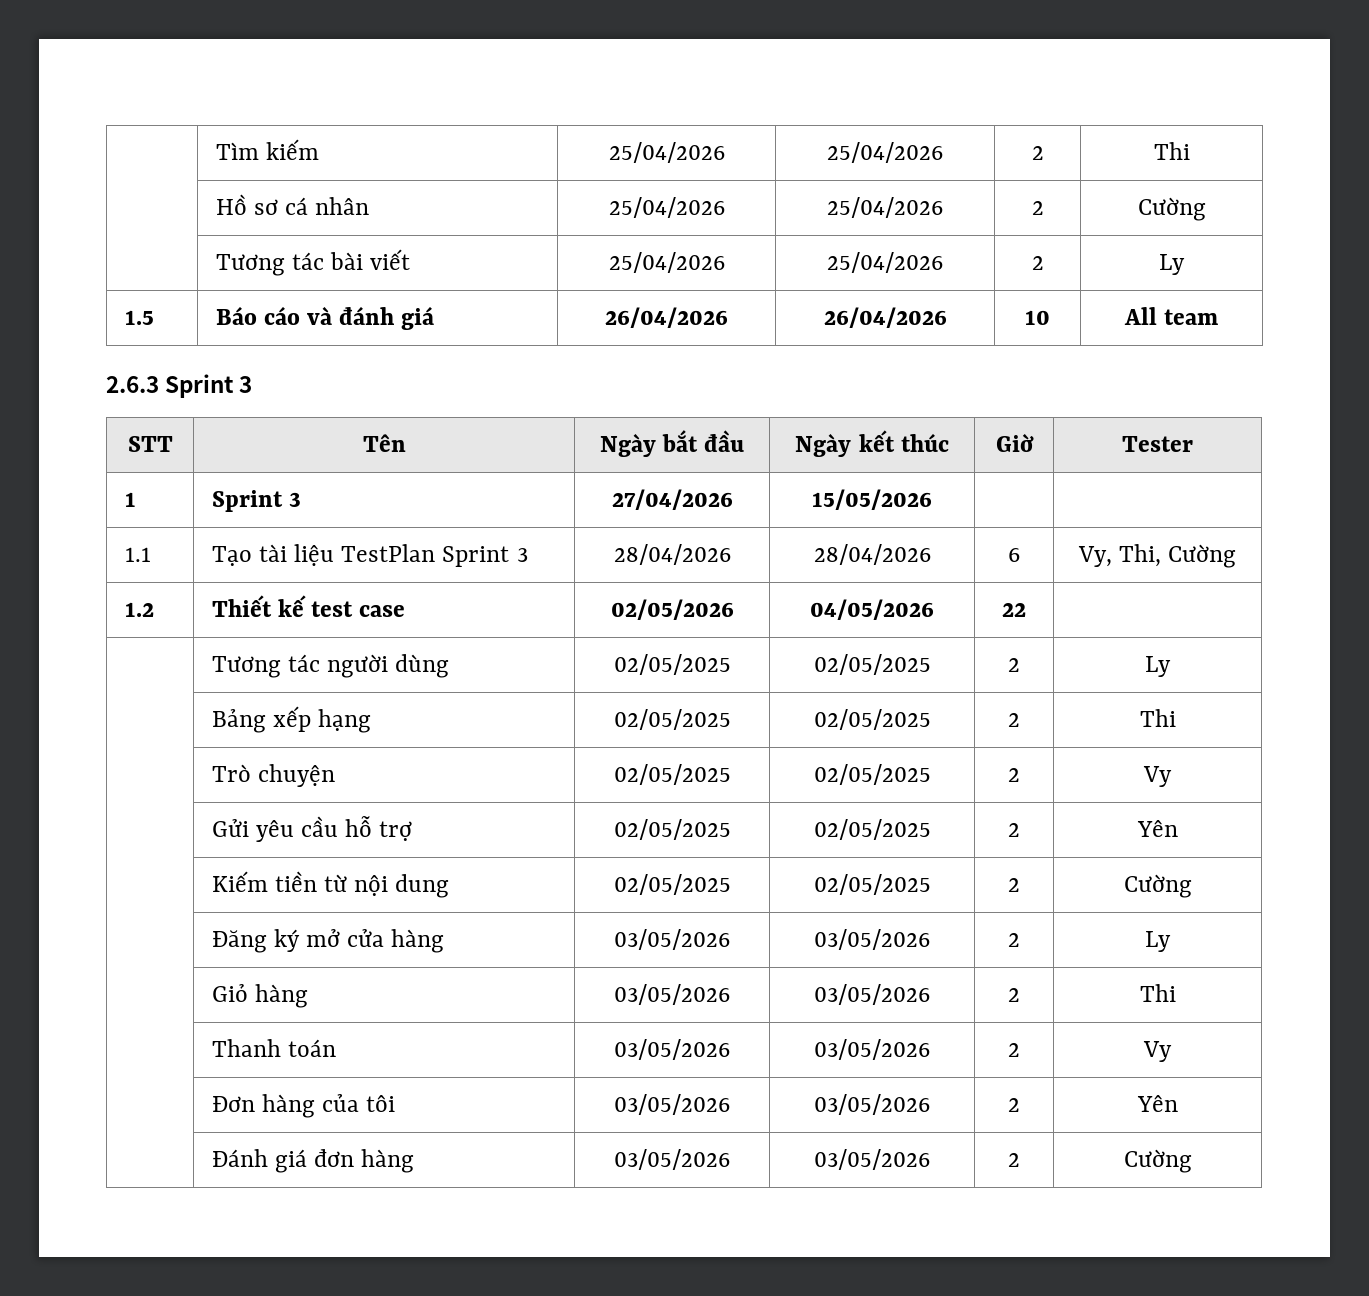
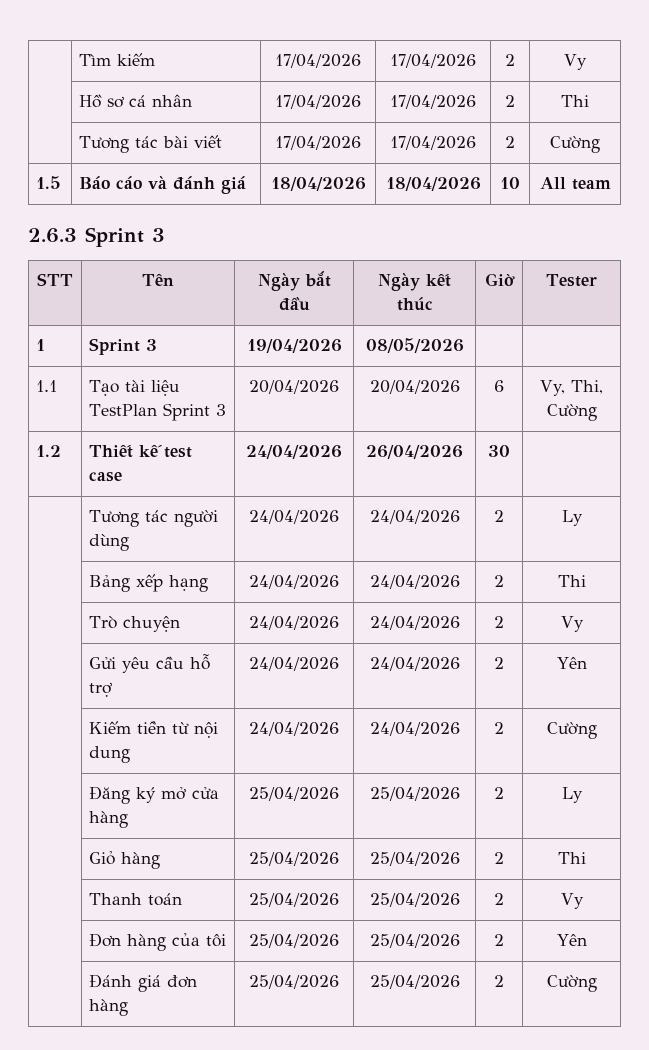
[608,142,725,163] [826,142,943,163] [1031,146,1044,160] [1153,142,1190,160] 25/04/2026 | 25/04/2026 | 2 | Thi -> [275,54,361,68] [390,54,476,68] [505,54,515,66] [564,54,588,70] 17/04/2026 | 17/04/2026 | 2 | Vy
[608,197,725,218] [826,197,943,218] [1031,201,1044,215] [1137,197,1206,221] 25/04/2026 | 25/04/2026 | 2 | Cường -> [275,95,361,109] [390,95,476,109] [505,95,515,107] [561,95,589,107] 17/04/2026 | 17/04/2026 | 2 | Thi
[608,252,725,273] [826,252,943,273] [1031,256,1044,270] [1159,254,1185,275] 25/04/2026 | 25/04/2026 | 2 | Ly -> [275,136,361,150] [390,136,476,150] [505,136,515,148] [550,136,600,153] 17/04/2026 | 17/04/2026 | 2 | Cường
[605,307,728,328] [823,307,947,328] 26/04/2026 | 26/04/2026 -> [270,177,366,191] [385,177,481,191] 18/04/2026 | 18/04/2026
[611,489,733,510] [811,489,932,510] 27/04/2026 | 15/05/2026 -> [246,339,342,353] [365,338,464,353] 19/04/2026 | 08/05/2026
[613,544,731,565] [813,544,931,565] 28/04/2026 | 28/04/2026 -> [249,380,339,394] [369,380,460,394] 20/04/2026 | 20/04/2026
[610,599,734,620] [809,599,934,620] [1002,603,1026,617] 02/05/2026 | 04/05/2026 | 22 -> [246,445,342,459] [366,445,463,459] [488,445,510,457] 24/04/2026 | 26/04/2026 | 30
[613,654,731,675] [813,654,931,675] 02/05/2025 | 02/05/2025 -> [249,510,339,524] [369,510,460,524] 24/04/2026 | 24/04/2026
[613,709,731,730] [813,709,931,730] 02/05/2025 | 02/05/2025 -> [249,575,339,589] [369,575,460,589] 24/04/2026 | 24/04/2026
[613,764,731,785] [813,764,931,785] 02/05/2025 | 02/05/2025 -> [249,616,339,630] [369,616,460,630] 24/04/2026 | 24/04/2026
[613,819,731,840] [813,819,931,840] 02/05/2025 | 02/05/2025 -> [249,657,339,671] [369,657,460,671] 24/04/2026 | 24/04/2026
[613,874,731,895] [813,874,931,895] 02/05/2025 | 02/05/2025 -> [249,722,339,736] [369,722,460,736] 24/04/2026 | 24/04/2026
[614,929,730,950] [813,929,930,950] 03/05/2026 | 03/05/2026 -> [249,787,339,801] [369,787,460,801] 25/04/2026 | 25/04/2026
[614,984,730,1005] [813,984,930,1005] 03/05/2026 | 03/05/2026 -> [249,852,339,866] [369,852,460,866] 25/04/2026 | 25/04/2026
[614,1039,730,1060] [813,1039,930,1060] 03/05/2026 | 03/05/2026 -> [249,893,339,907] [369,893,460,907] 25/04/2026 | 25/04/2026
[614,1094,730,1115] [813,1094,930,1115] 03/05/2026 | 03/05/2026 -> [249,934,339,948] [369,934,460,948] 25/04/2026 | 25/04/2026
[614,1149,730,1170] [813,1149,930,1170] 03/05/2026 | 03/05/2026 -> [249,975,339,989] [369,975,460,989] 25/04/2026 | 25/04/2026

